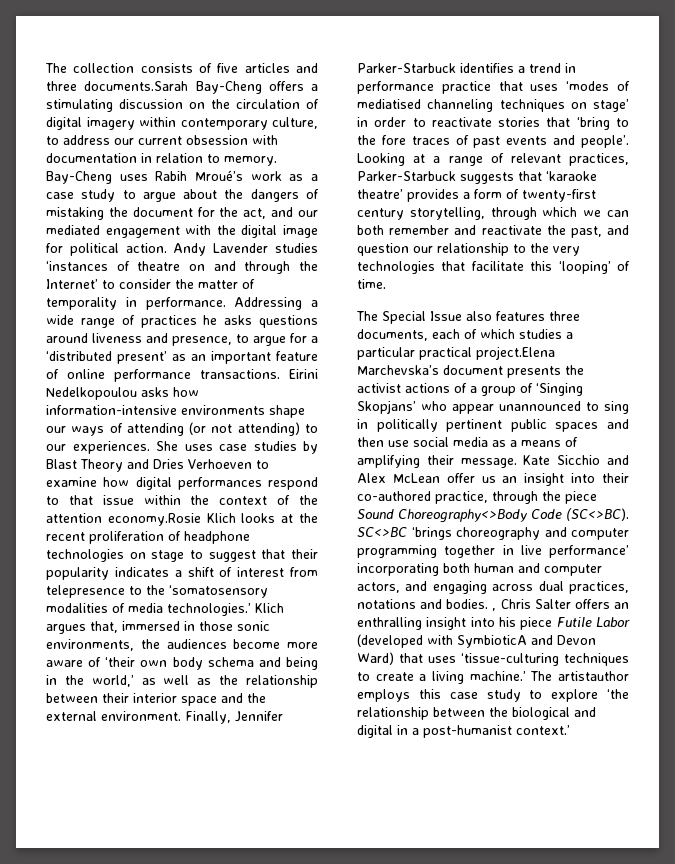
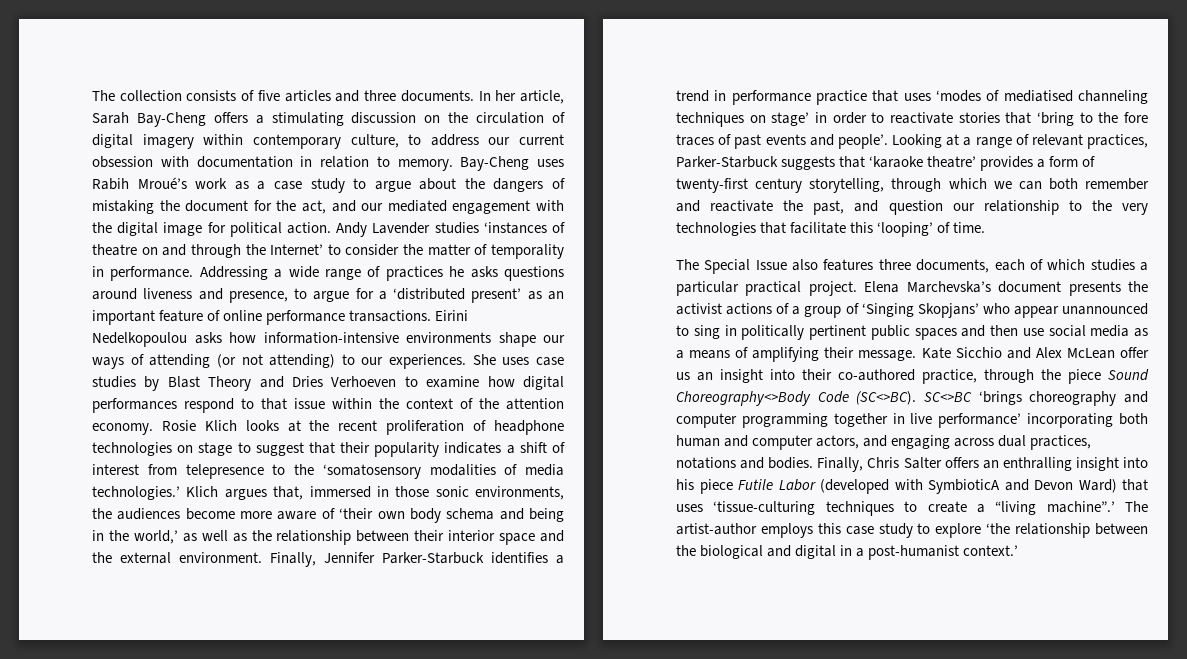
[84,81,189,91] documents.Sarah -> [400,90,564,104] [92,112,129,124] documents. In her article, Sarah
[107,513,201,526] economy.Rosie -> [92,420,196,435] economy. Rosie
[476,346,555,360] project.Elena -> [808,281,900,296] project. Elena
[492,608,497,611] , -> [817,457,864,472] Finally,
[432,671,629,684] living machine.’ The artistauthor -> [995,501,1148,515] [676,523,757,535] “living machine”.’ The artist-author

